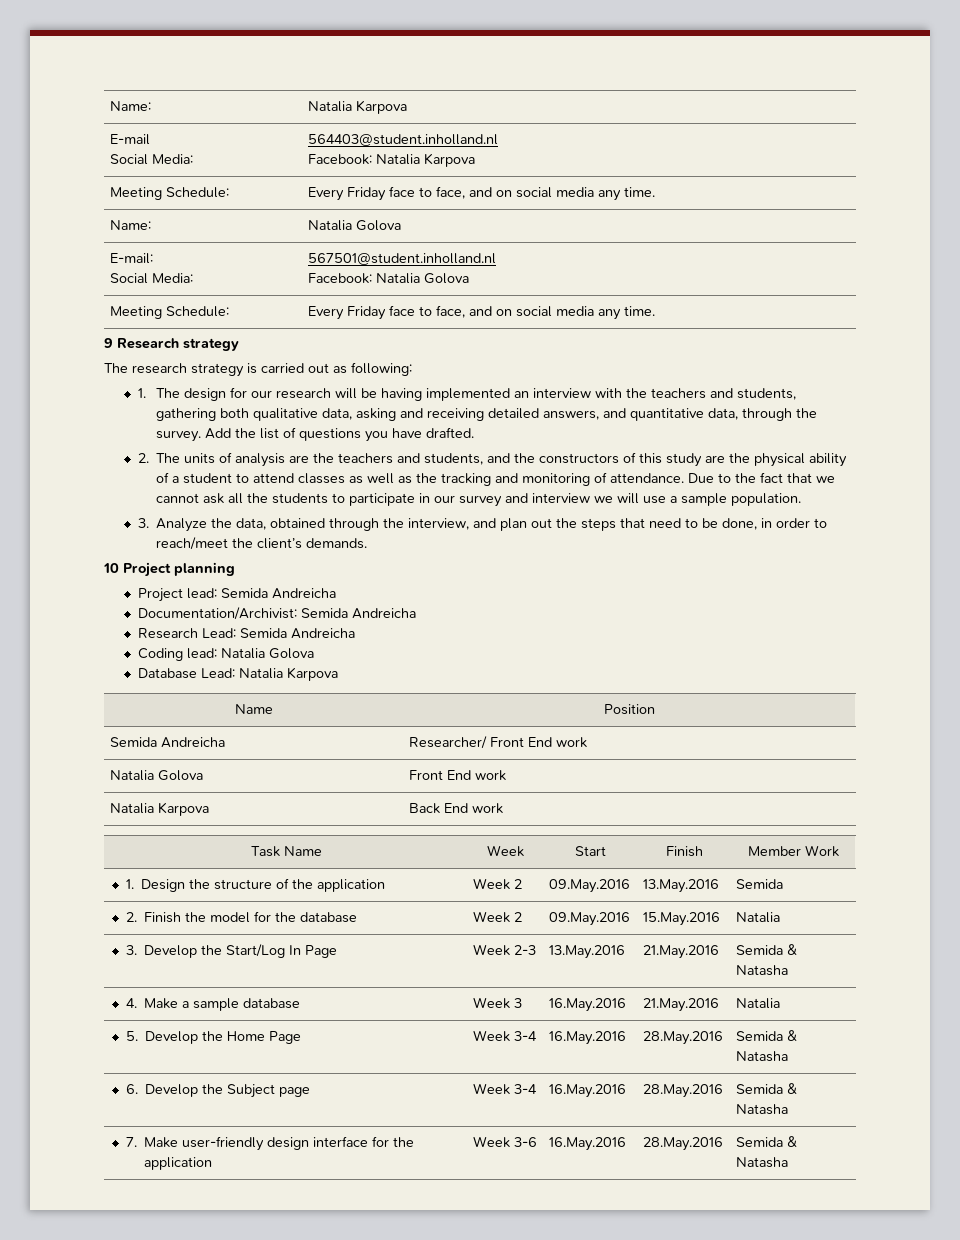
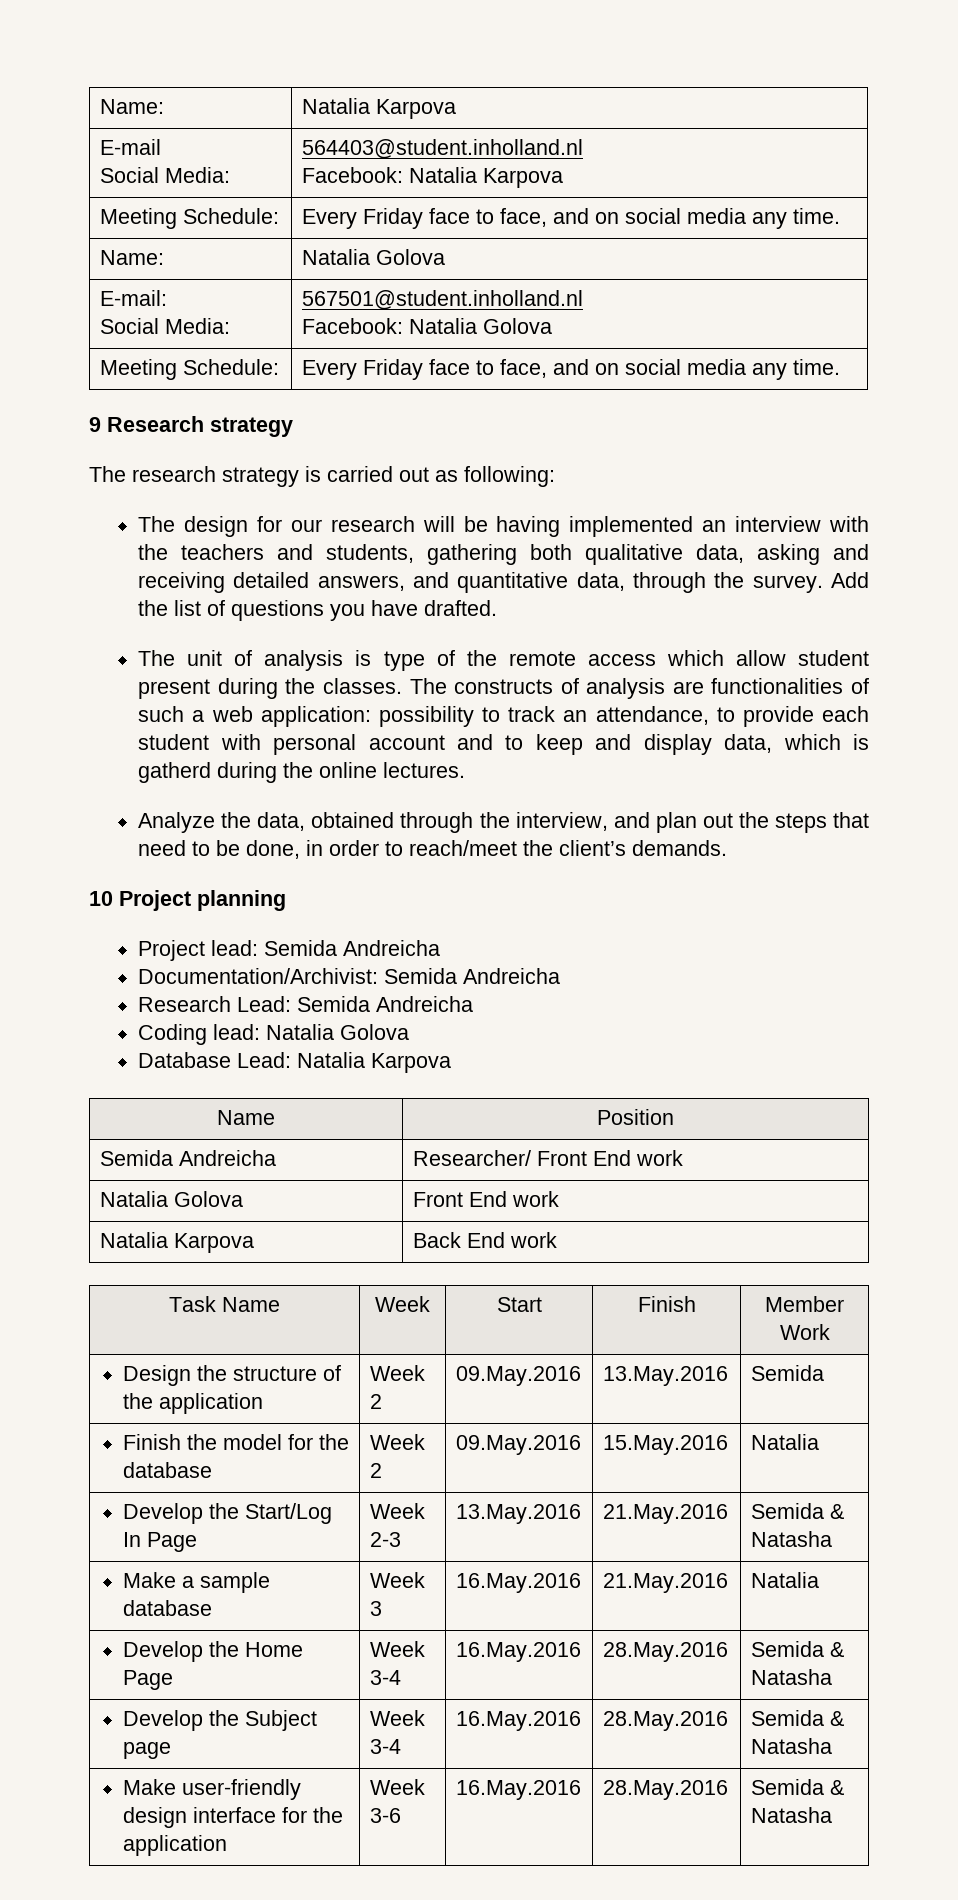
[138,388,147,398] 1. -> (555, 476) none
[138,452,848,467] [156,472,836,486] [156,493,802,507] [138,518,150,528] 2. The units of analysis are the teachers and students, and the constructors of this study are the physical ability of a student to attend classes as well as the tracking and monitoring of attendance. Due to the fact that we cannot ask all the students to participate in our survey and interview we will use a sample population. // 3. -> [138,650,869,671] [138,678,869,699] [138,706,869,727] [138,734,870,755] [138,762,466,783] The unit of analysis is type of the remote access which allow student present during the classes. The constructs of analysis are functionalities of such a web application: possibility to track an attendance, to provide each student with personal account and to keep and display data, which is gatherd during the online lectures. //
[126,879,135,889] 1. -> (830, 1332) none
[126,912,138,922] 2. -> (824, 1373) none
[126,945,138,955] 3. -> (819, 1442) none
[126,998,138,1008] 4. -> (832, 1539) none
[126,1031,139,1041] 5. -> (819, 1580) none
[126,1084,139,1094] 6. -> (832, 1677) none
[126,1137,138,1147] 7. -> (832, 1746) none

